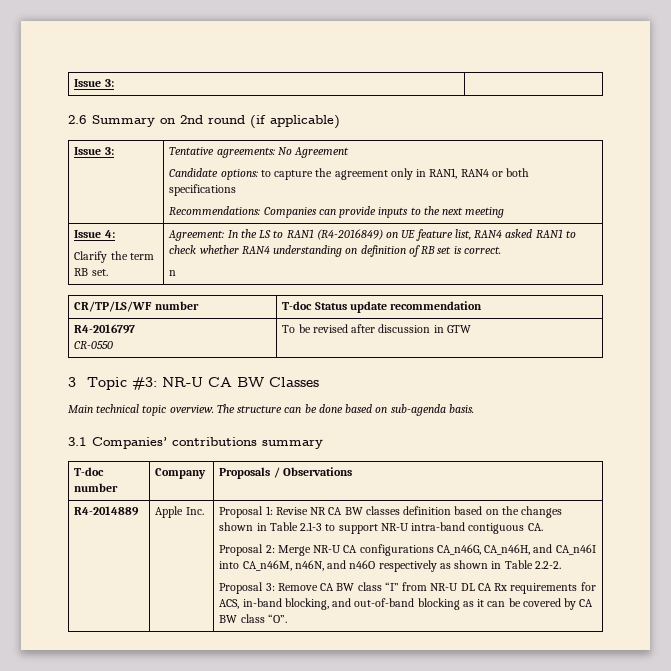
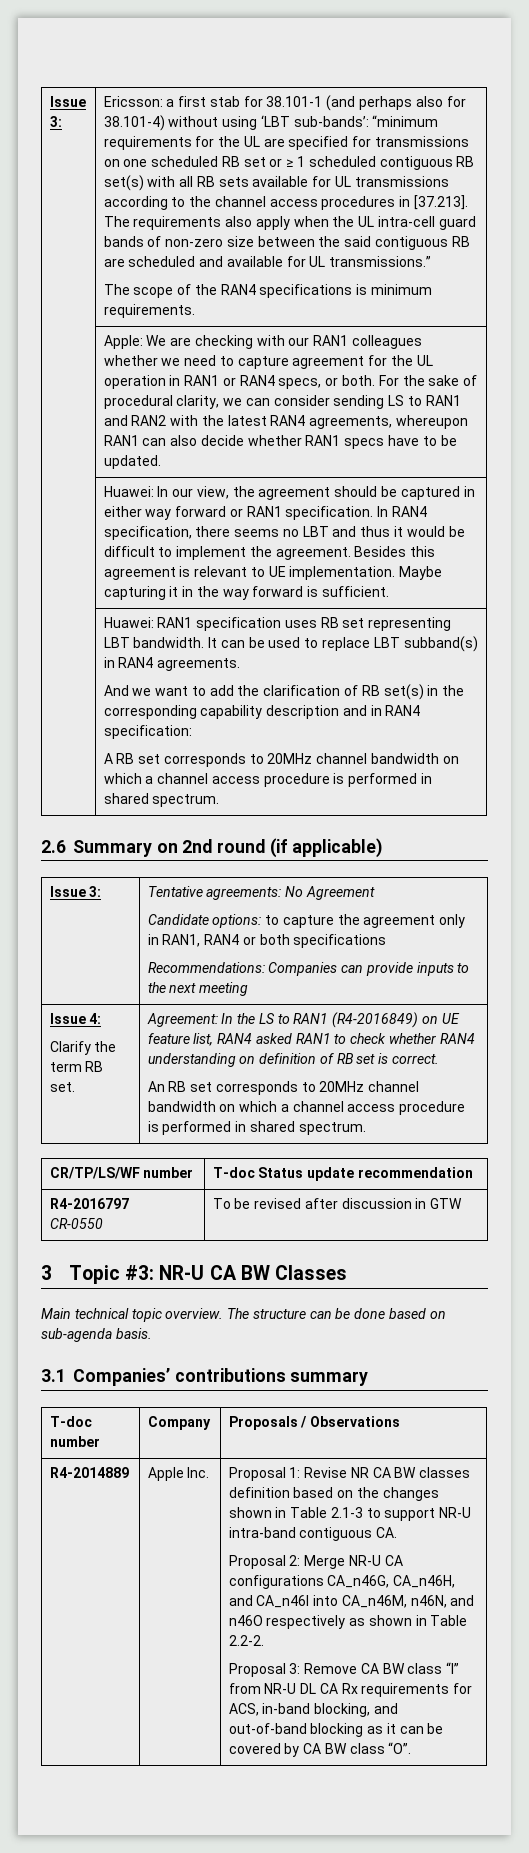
[74,79,114,87] Issue 3: | -> [49,96,86,107] [49,116,62,127] [103,95,466,111] [103,115,439,131] [103,136,469,150] [103,156,475,170] [103,175,449,191] [103,195,468,210] [103,216,476,230] [103,236,470,250] [103,256,432,267] [103,284,432,298] [103,304,195,318] [103,335,422,349] [103,355,433,369] [103,375,478,389] [103,395,461,409] [103,415,468,429] [103,435,457,449] [103,455,161,469] [103,486,475,500] [103,506,427,520] [103,526,465,540] [103,546,436,560] [103,566,443,580] [103,586,389,600] [103,617,452,631] [103,636,478,652] [103,657,241,671] [103,684,465,700] [103,705,421,719] [103,725,192,739] [103,753,459,767] [103,773,432,787] [103,793,220,807] Issue 3: | Ericsson: a first stab for 38.101-1 (and perhaps also for 38.101-4) without using ‘LBT sub-bands’: “minimum requirements for the UL are specified for transmissions on one scheduled RB set or ≥ 1 scheduled contiguous RB set(s) with all RB sets available for UL transmissions according to the channel access procedures in [37.213]. The requirements also apply when the UL intra-cell guard bands of non-zero size between the said contiguous RB are scheduled and available for UL transmissions.” // The scope of the RAN4 specifications is minimum requirements. // | Apple: We are checking with our RAN1 colleagues whether we need to capture agreement for the UL operation in RAN1 or RAN4 specs, or both. For the sake of procedural clarity, we can consider sending LS to RAN1 and RAN2 with the latest RAN4 agreements, whereupon RAN1 can also decide whether RAN1 specs have to be updated. // | Huawei: In our view, the agreement should be captured in either way forward or RAN1 specification. In RAN4 specification, there seems no LBT and thus it would be difficult to implement the agreement. Besides this agreement is relevant to UE implementation. Maybe capturing it in the way forward is sufficient. // | Huawei: RAN1 specification uses RB set representing LBT bandwidth. It can be used to replace LBT subband(s) in RAN4 agreements. // And we want to add the clarification of RB set(s) in the corresponding capability description and in RAN4 specification: // A RB set corresponds to 20MHz channel bandwidth on which a channel access procedure is performed in shared spectrum.
[169,270,177,276] n -> [147,1081,420,1095] [147,1101,466,1115] [147,1121,366,1135] An RB set corresponds to 20MHz channel bandwidth on which a channel access procedure is performed in shared spectrum.

